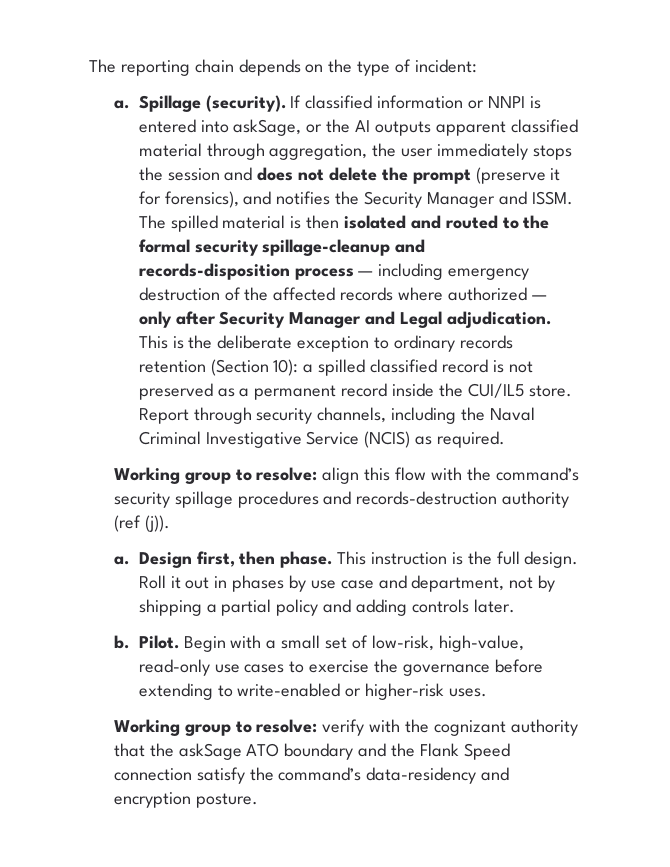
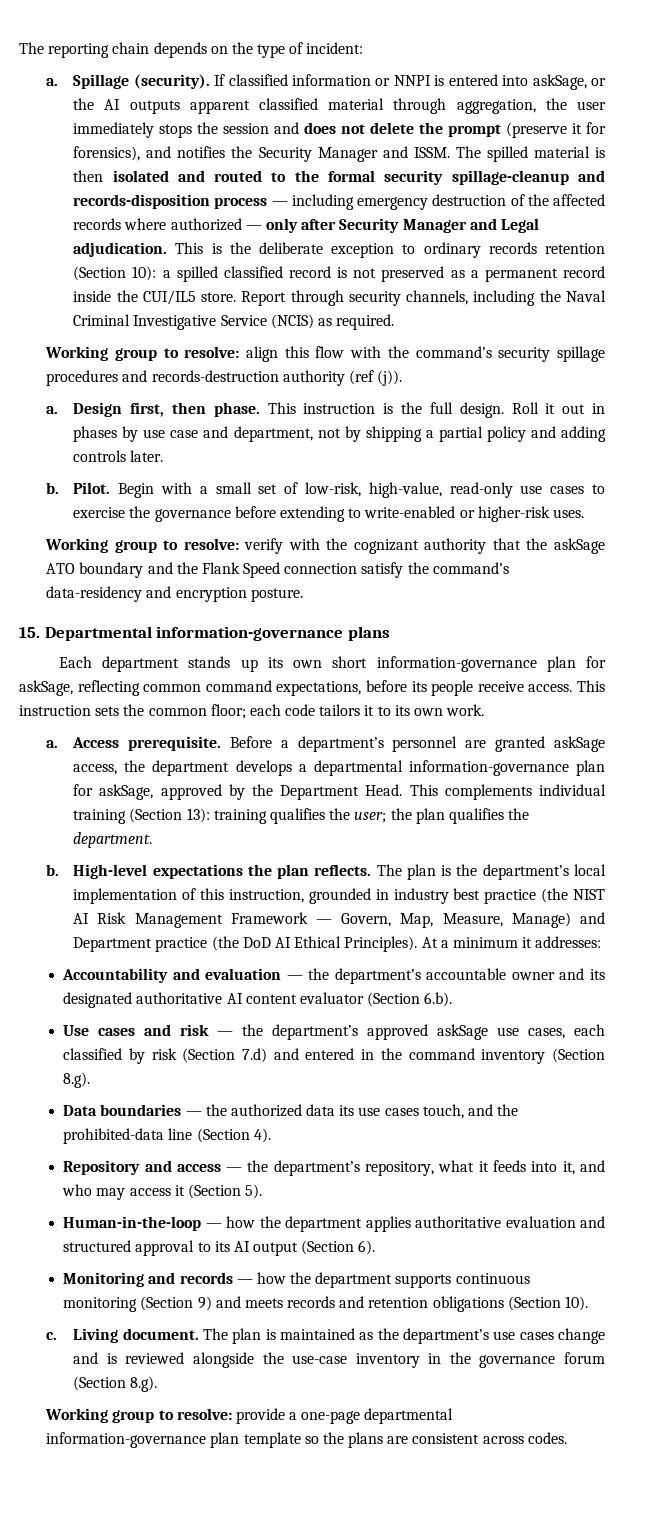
(258, 800) none -> [19,626,390,641] [59,656,606,672] [19,680,606,696] [19,704,485,719] [46,736,605,752] [73,760,605,776] [73,784,606,800] [73,808,530,824] [73,832,153,848] [46,864,607,880] [73,888,605,904] [73,912,605,928] [73,936,602,952] [62,968,605,984] [63,992,453,1008] [63,1024,605,1040] [63,1048,605,1064] [63,1072,91,1088] [63,1104,519,1119] [63,1128,271,1144] [63,1160,605,1176] [62,1184,263,1200] [63,1216,605,1232] [63,1240,376,1256] [63,1272,530,1288] [63,1296,589,1312] [46,1328,606,1344] [73,1352,605,1368] [73,1376,158,1392] [45,1408,454,1424] [46,1432,567,1448] // 15. Departmental information-governance plans // Each department stands up its own short information-governance plan for askSage, reflecting common command expectations, before its people receive access. This instruction sets the common floor; each code tailors it to its own work. // a. Access prerequisite. Before a department’s personnel are granted askSage access, the department develops a departmental information-governance plan for askSage, approved by the Department Head. This complements individual training (Section 13): training qualifies the user; the plan qualifies the department. // b. High-level expectations the plan reflects. The plan is the department’s local implementation of this instruction, grounded in industry best practice (the NIST AI Risk Management Framework — Govern, Map, Measure, Manage) and Department practice (the DoD AI Ethical Principles). At a minimum it addresses: // Accountability and evaluation — the department’s accountable owner and its designated authoritative AI content evaluator (Section 6.b). // Use cases and risk — the department’s approved askSage use cases, each classified by risk (Section 7.d) and entered in the command inventory (Section 8.g). // Data boundaries — the authorized data its use cases touch, and the prohibited-data line (Section 4). // Repository and access — the department’s repository, what it feeds into it, and who may access it (Section 5). // Human-in-the-loop — how the department applies authoritative evaluation and structured approval to its AI output (Section 6). // Monitoring and records — how the department supports continuous monitoring (Section 9) and meets records and retention obligations (Section 10). // c. Living document. The plan is maintained as the department’s use cases change and is reviewed alongside the use-case inventory in the governance forum (Section 8.g). // Working group to resolve: provide a one-page departmental information-governance plan template so the plans are consistent across codes.

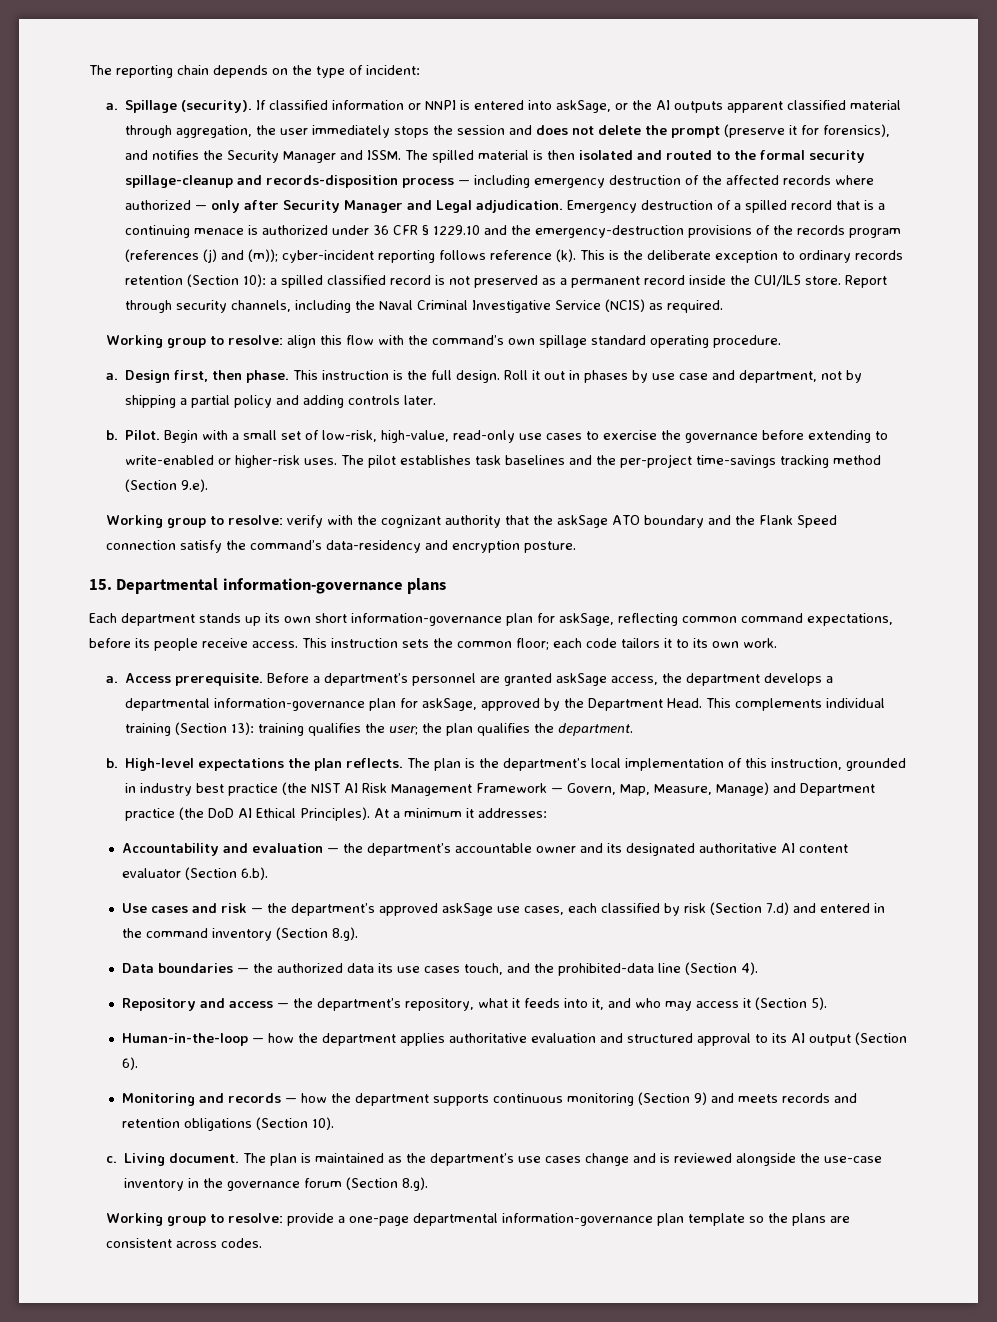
(168, 249) none -> [567,200,886,213] [125,225,902,238] [125,249,577,263] Emergency destruction of a spilled record that is a continuing menace is authorized under 36 CFR § 1229.10 and the emergency-destruction provisions of the records program (references (j) and (m)); cyber-incident reporting follows reference (k).
[498,346,605,362] [46,370,403,386] security spillage procedures and records-destruction authority (ref (j)). -> [508,335,782,348] own spillage standard operating procedure.
(584, 513) none -> [341,454,882,468] [125,479,209,492] The pilot establishes task baselines and the per-project time-savings tracking method (Section 9.e).

